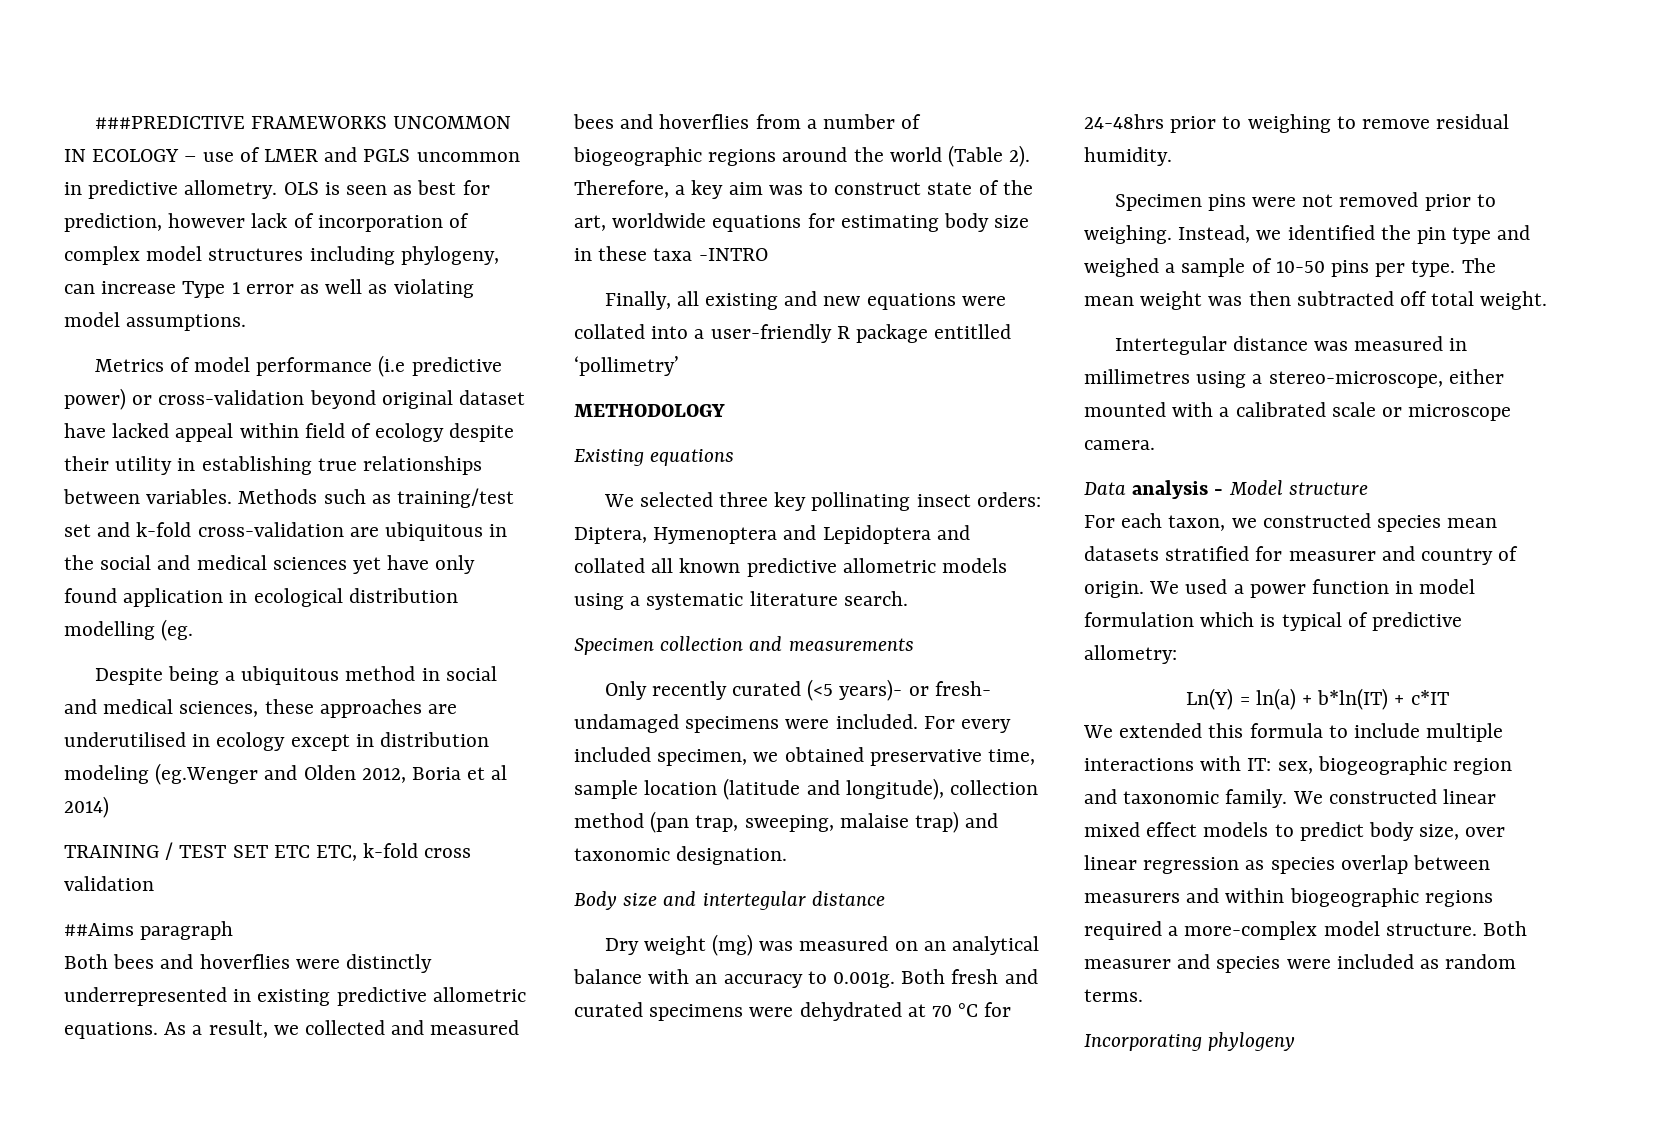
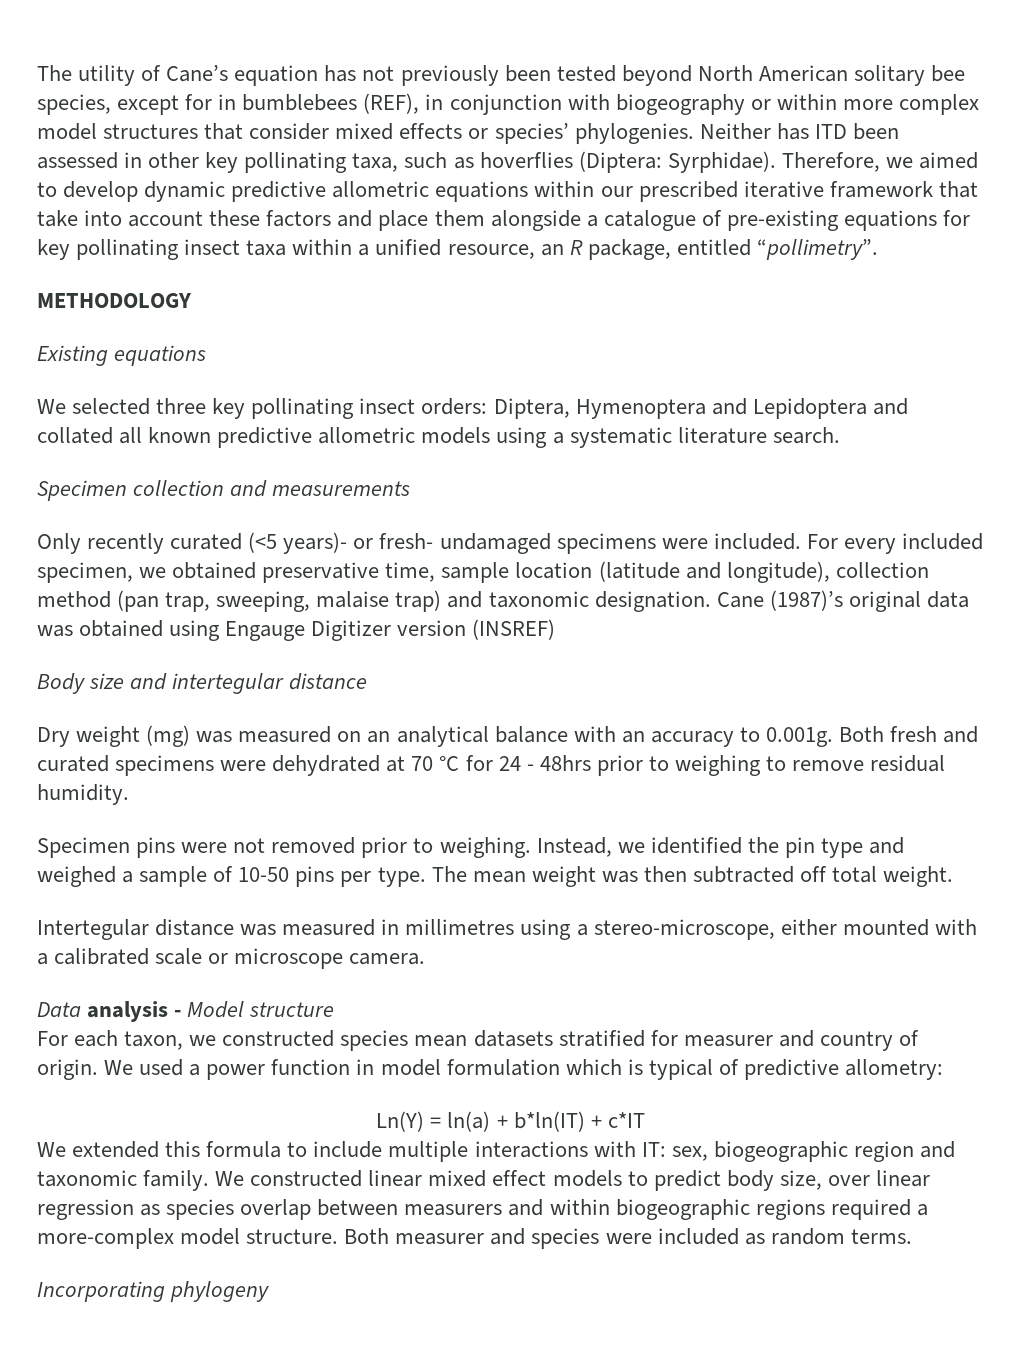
[94,116,512,129] [64,147,520,162] [64,180,490,199] [64,213,470,232] [64,246,499,265] [64,279,474,298] [64,312,247,331] [94,355,502,377] [64,388,526,410] [64,423,515,442] [64,456,483,475] [63,488,515,508] [64,522,508,541] [64,555,476,574] [64,588,458,607] [64,619,194,641] [94,666,497,685] [64,699,458,718] [64,732,490,751] [64,763,508,785] [64,796,109,818] [64,842,472,861] [64,876,154,891] [64,921,234,940] [64,954,433,973] [64,987,526,1006] [64,1020,520,1039] [573,114,922,129] [573,145,1031,167] [574,180,1033,199] [574,213,1030,232] [574,246,768,261] [604,291,1006,310] [574,324,1012,343] [574,356,679,376] ###PREDICTIVE FRAMEWORKS UNCOMMON IN ECOLOGY – use of LMER and PGLS uncommon in predictive allometry. OLS is seen as best for prediction, however lack of incorporation of complex model structures including phylogeny, can increase Type 1 error as well as violating model assumptions. // Metrics of model performance (i.e predictive power) or cross-validation beyond original dataset have lacked appeal within field of ecology despite their utility in establishing true relationships between variables. Methods such as training/test set and k-fold cross-validation are ubiquitous in the social and medical sciences yet have only found application in ecological distribution modelling (eg. // Despite being a ubiquitous method in social and medical sciences, these approaches are underutilised in ecology except in distribution modeling (eg.Wenger and Olden 2012, Boria et al 2014) // TRAINING / TEST SET ETC ETC, k-fold cross validation // ##Aims paragraph // Both bees and hoverflies were distinctly underrepresented in existing predictive allometric equations. As a result, we collected and measured bees and hoverflies from a number of biogeographic regions around the world (Table 2). Therefore, a key aim was to construct state of the art, worldwide equations for estimating body size in these taxa -INTRO // Finally, all existing and new equations were collated into a user-friendly R package entitlled ‘pollimetry’ -> [37,65,966,86] [37,93,979,115] [37,123,899,144] [37,151,978,173] [37,181,978,202] [37,210,971,231] [37,239,878,260] The utility of Cane’s equation has not previously been tested beyond North American solitary bee species, except for in bumblebees (REF), in conjunction with biogeography or within more complex model structures that consider mixed effects or species’ phylogenies. Neither has ITD been assessed in other key pollinating taxa, such as hoverflies (Diptera: Syrphidae). Therefore, we aimed to develop dynamic predictive allometric equations within our prescribed iterative framework that take into account these factors and place them alongside a catalogue of pre-existing equations for key pollinating insect taxa within a unified resource, an R package, entitled “pollimetry”.
(788, 855) none -> [716,590,969,612] [37,619,556,641] Cane (1987)’s original data was obtained using Engauge Digitizer version (INSREF)
[1084,114,1164,129] 24-48hrs -> [498,755,591,771] 24 - 48hrs

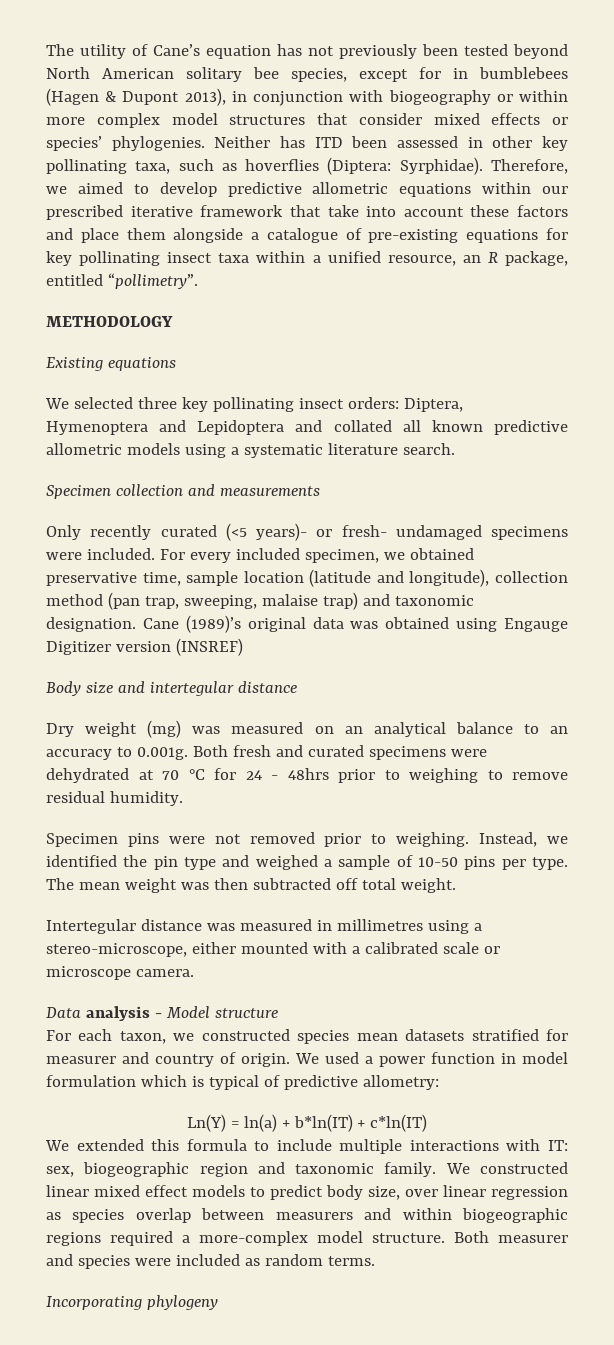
[363,93,420,114] (REF), -> [46,88,226,106] (Hagen & Dupont 2013),
[144,181,226,202] dynamic -> (217, 189) none
[769,590,843,611] (1987)’s -> [185,615,241,633] (1989)’s
[573,726,616,742] with -> [523,724,539,734] to
[607,1112,645,1128] c*IT -> [370,1114,428,1132] c*ln(IT)

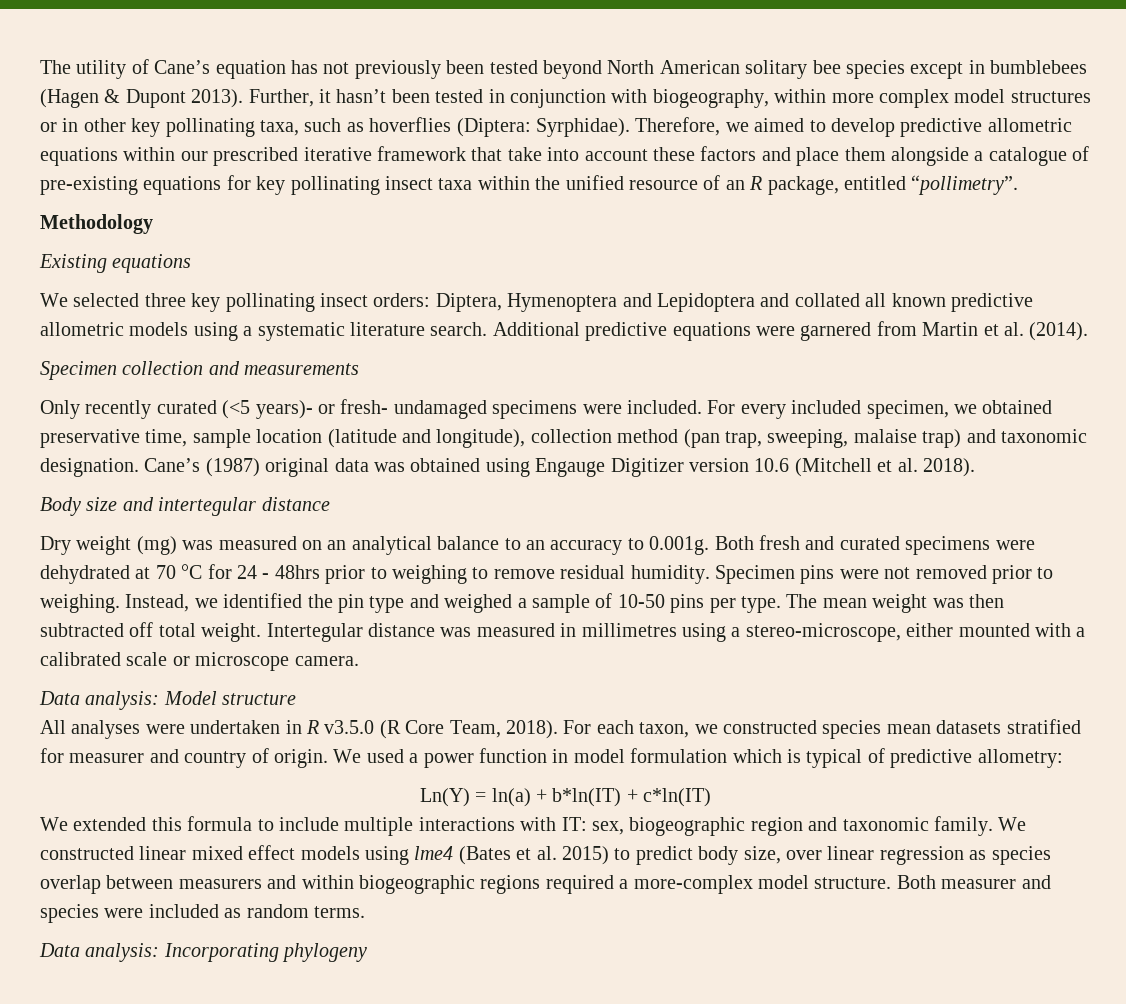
[291,67,441,82] species, except for -> [845,60,964,79] species except
[184,88,226,106] 2013), -> [191,89,484,108] 2013). Further, it hasn’t been tested
[388,90,513,105] biogeography or -> [652,89,769,108] biogeography,
[317,113,568,125] [46,136,459,151] that consider mixed effects or species’ phylogenies. Neither has ITD been assessed -> [40,122,57,132] or
[312,251,456,266] a unified resource, -> [535,175,721,190] the unified resource of
[46,316,173,327] METHODOLOGY -> [40,214,153,234] Methodology
(455, 449) none -> [492,321,1089,341] Additional predictive equations were garnered from Martin et al. (2014).
[142,615,241,633] Cane (1989)’s -> [144,458,260,477] Cane’s (1987)
[175,638,243,656] (INSREF) -> [754,458,975,477] 10.6 (Mitchell et al. 2018).
(183, 798) // -> (710, 574) none
(456, 885) // -> (262, 632) none
[85,1006,162,1021] analysis - -> [85,691,160,710] analysis:
(278, 1013) none -> [40,720,558,739] All analyses were undertaken in R v3.5.0 (R Core Team, 2018).
(245, 1191) none -> [365,846,609,865] using lme4 (Bates et al. 2015)
(375, 1261) none -> [39,943,160,962] Data analysis:

